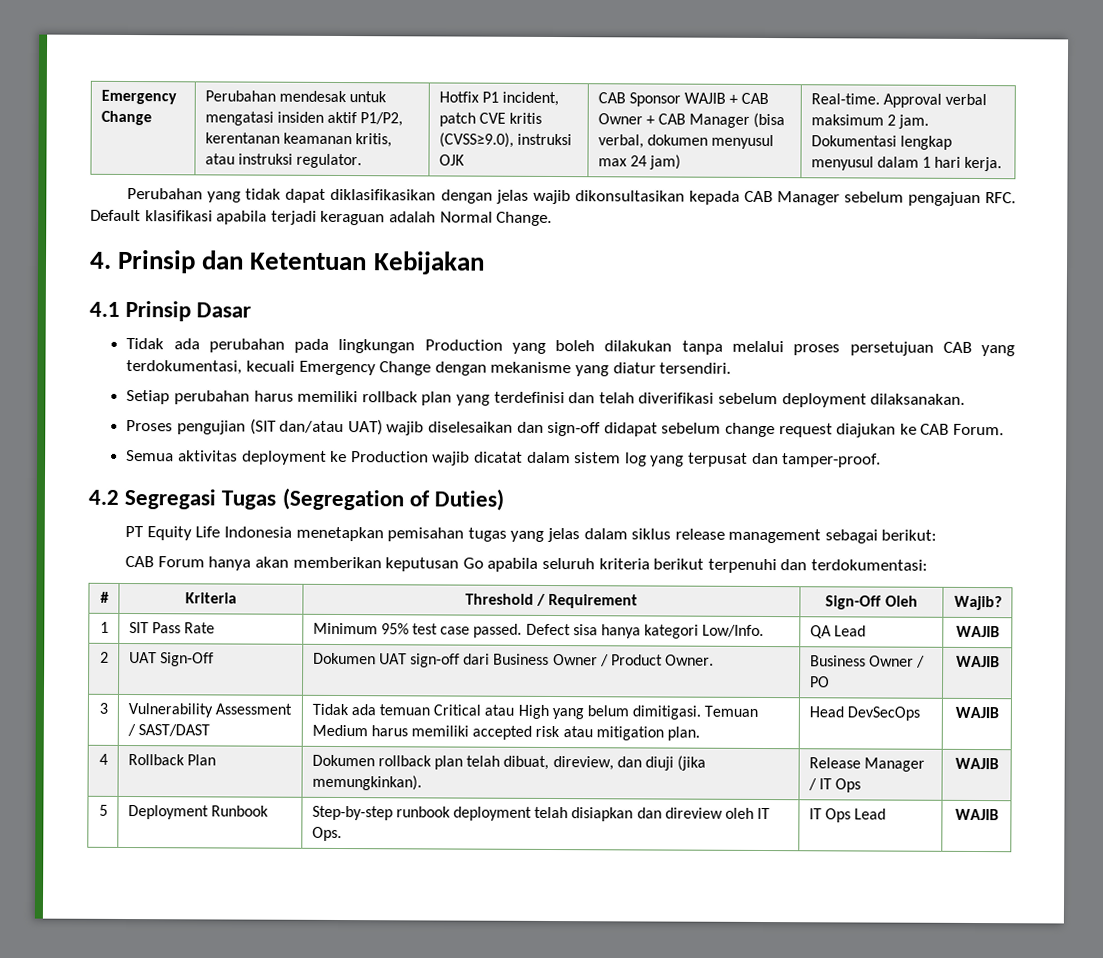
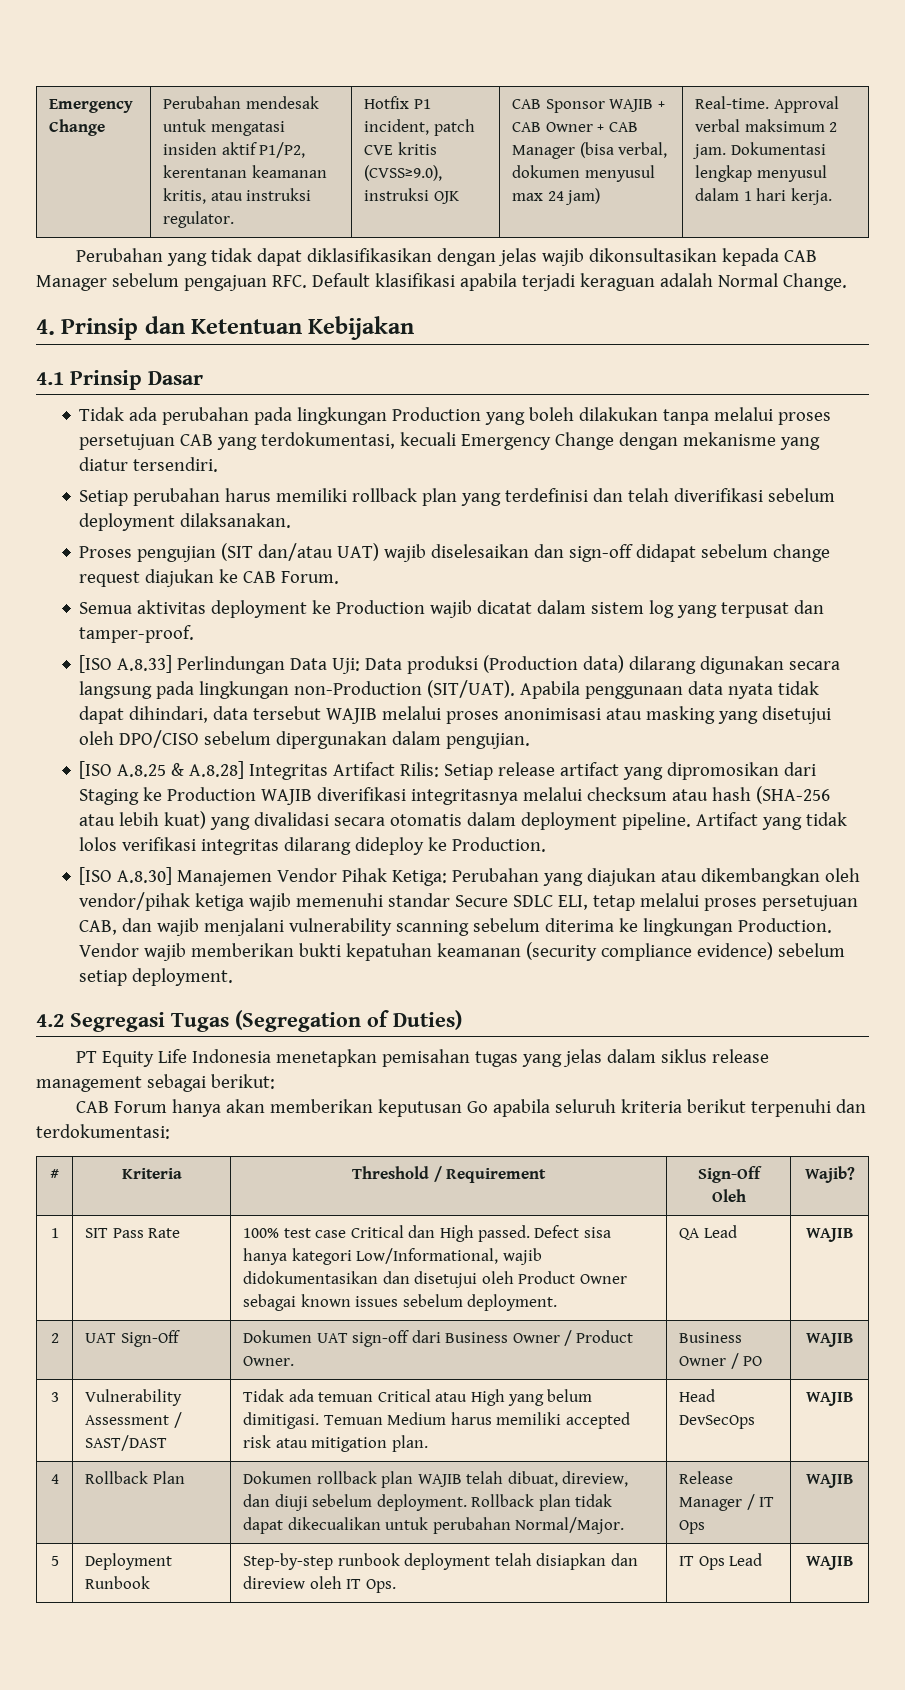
(882, 460) none -> [79,655,841,674] [79,680,820,699] [79,706,832,724] [79,730,531,749] [79,761,817,780] [79,786,831,805] [79,811,848,830] [79,837,547,855] [79,867,861,886] [79,892,859,911] [79,918,833,936] [79,942,846,961] [79,968,234,986] // [ISO A.8.33] Perlindungan Data Uji: Data produksi (Production data) dilarang digunakan secara langsung pada lingkungan non-Production (SIT/UAT). Apabila penggunaan data nyata tidak dapat dihindari, data tersebut WAJIB melalui proses anonimisasi atau masking yang disetujui oleh DPO/CISO sebelum dipergunakan dalam pengujian. // [ISO A.8.25 & A.8.28] Integritas Artifact Rilis: Setiap release artifact yang dipromosikan dari Staging ke Production WAJIB diverifikasi integritasnya melalui checksum atau hash (SHA-256 atau lebih kuat) yang divalidasi secara otomatis dalam deployment pipeline. Artifact yang tidak lolos verifikasi integritas dilarang dideploy ke Production. // [ISO A.8.30] Manajemen Vendor Pihak Ketiga: Perubahan yang diajukan atau dikembangkan oleh vendor/pihak ketiga wajib memenuhi standar Secure SDLC ELI, tetap melalui proses persetujuan CAB, dan wajib menjalani vulnerability scanning sebelum diterima ke lingkungan Production. Vendor wajib memberikan bukti kepatuhan keamanan (security compliance evidence) sebelum setiap deployment.
[312,622,471,635] Minimum 95% test case -> [243,1225,474,1242] 100% test case Critical dan High
[702,624,765,638] Low/Info. -> [356,1248,542,1265] [243,1271,627,1288] [243,1294,558,1311] Low/Informational, wajib didokumentasikan dan disetujui oleh Product Owner sebagai known issues sebelum deployment.
(464, 762) none -> [417,1474,462,1487] WAJIB
[677,755,707,771] [311,774,422,791] (jika memungkinkan). -> [312,1494,613,1511] [243,1517,625,1534] sebelum deployment. Rollback plan tidak dapat dikecualikan untuk perubahan Normal/Major.

